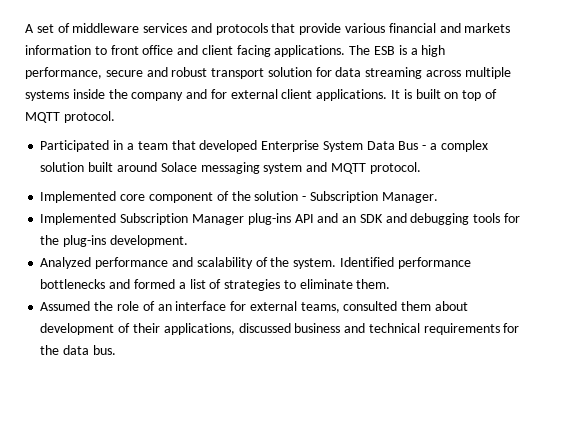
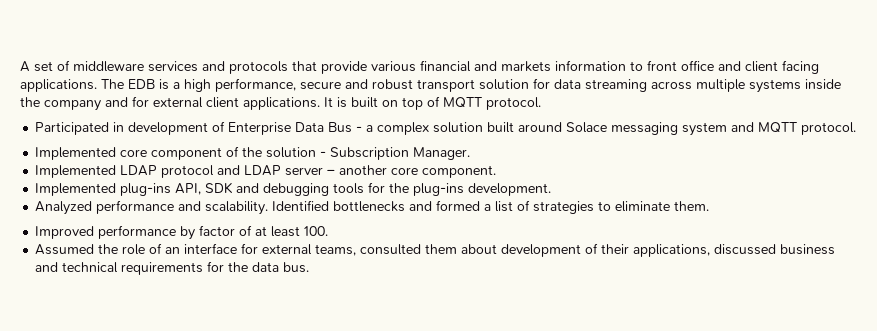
[374,46,396,55] ESB -> [128,79,155,89] EDB
[126,140,363,152] a team that developed Enterprise System -> [128,121,292,135] development of Enterprise
[120,213,357,225] Subscription Manager plug-ins API and an -> [120,165,497,178] [35,183,202,196] LDAP protocol and LDAP server – another core component. // Implemented plug-ins API,
[196,257,471,269] scalability of the system. Identified performance -> [205,200,330,215] scalability. Identified
(391, 284) none -> [35,225,329,240] // Improved performance by factor of at least 100.

